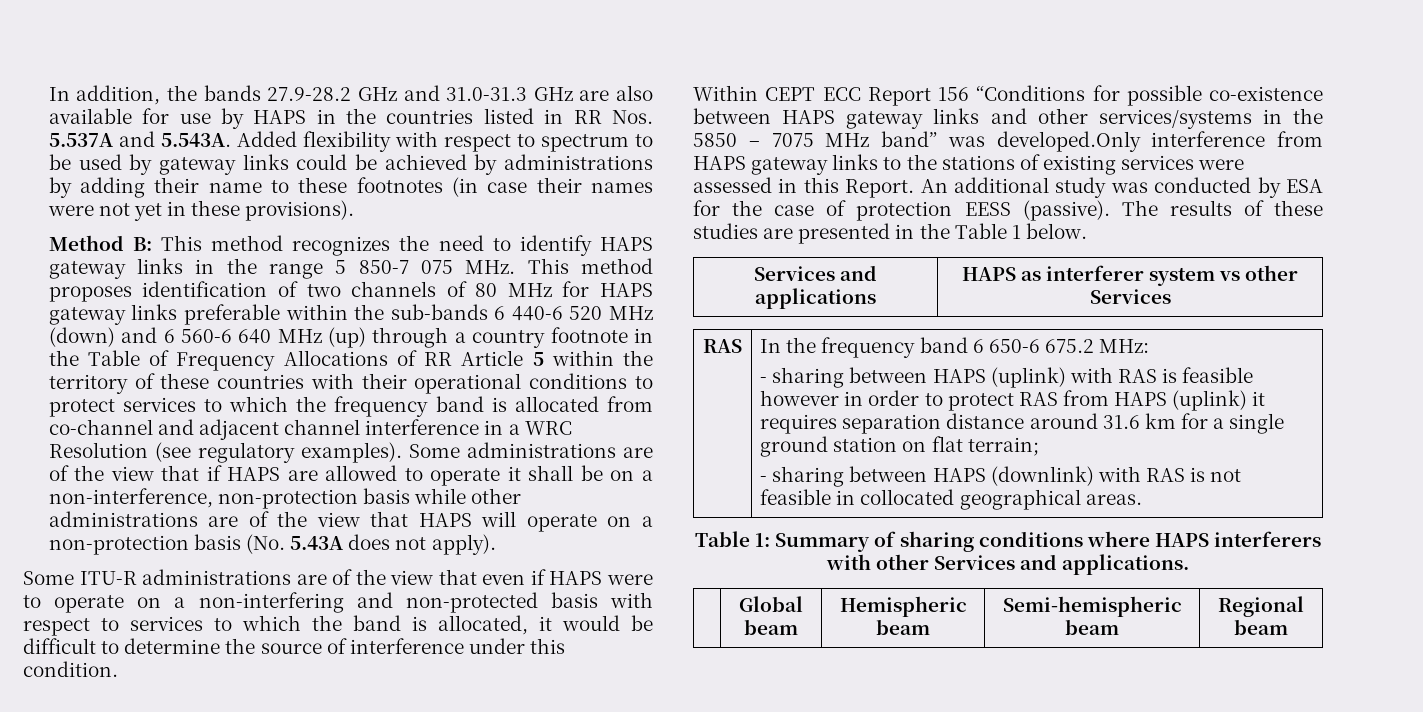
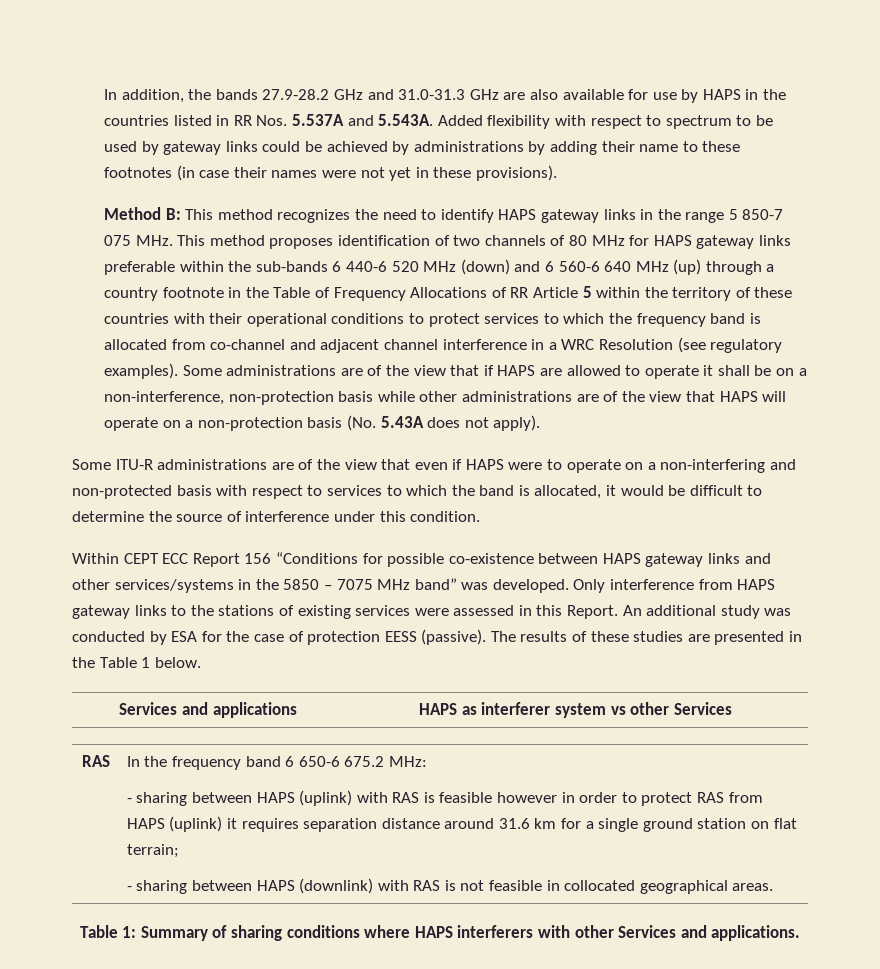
[996,131,1141,152] developed.Only -> [492,579,606,593] developed. Only
[739,596,803,612] [744,619,798,635] [839,596,967,617] [876,619,930,635] [1002,596,1182,617] [1065,619,1119,635] [1218,596,1304,617] [1234,619,1288,635] // | Global beam | Hemispheric beam | Semi-hemispheric beam | Regional beam -> (801, 933) none

